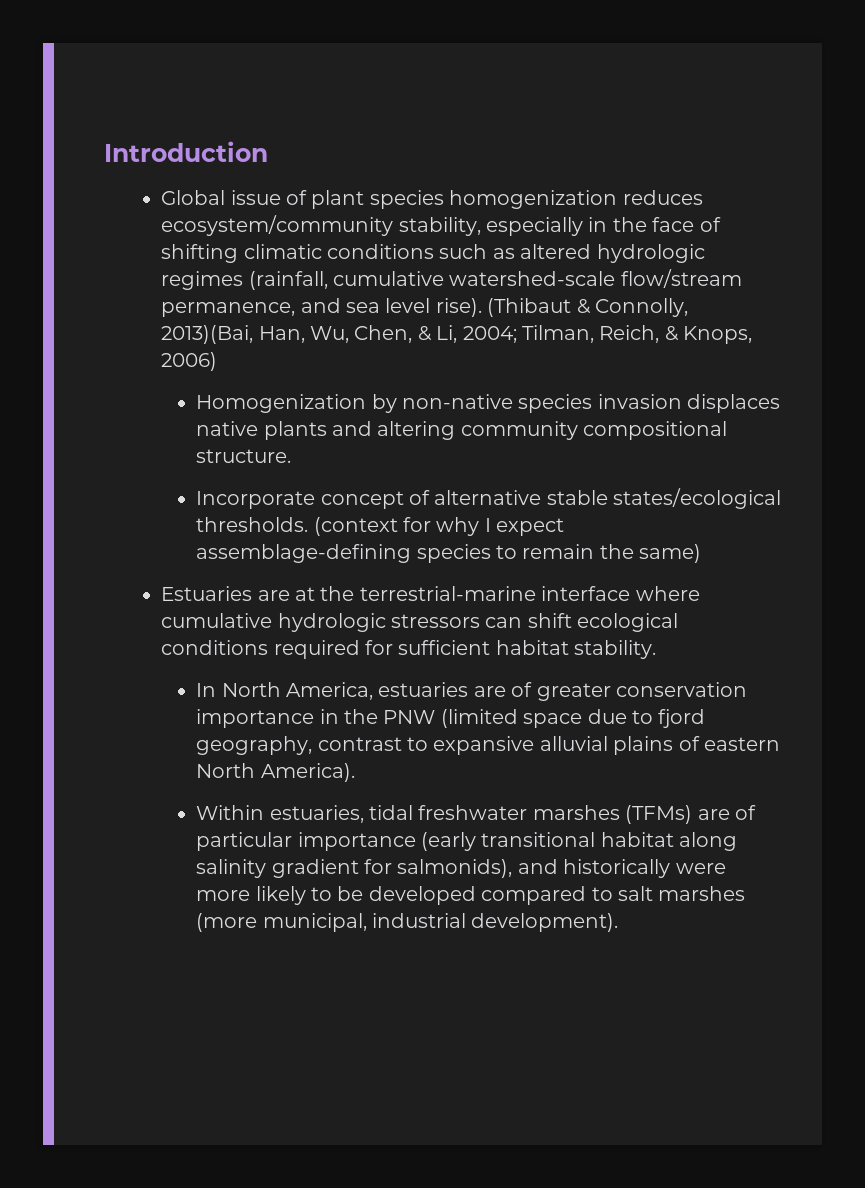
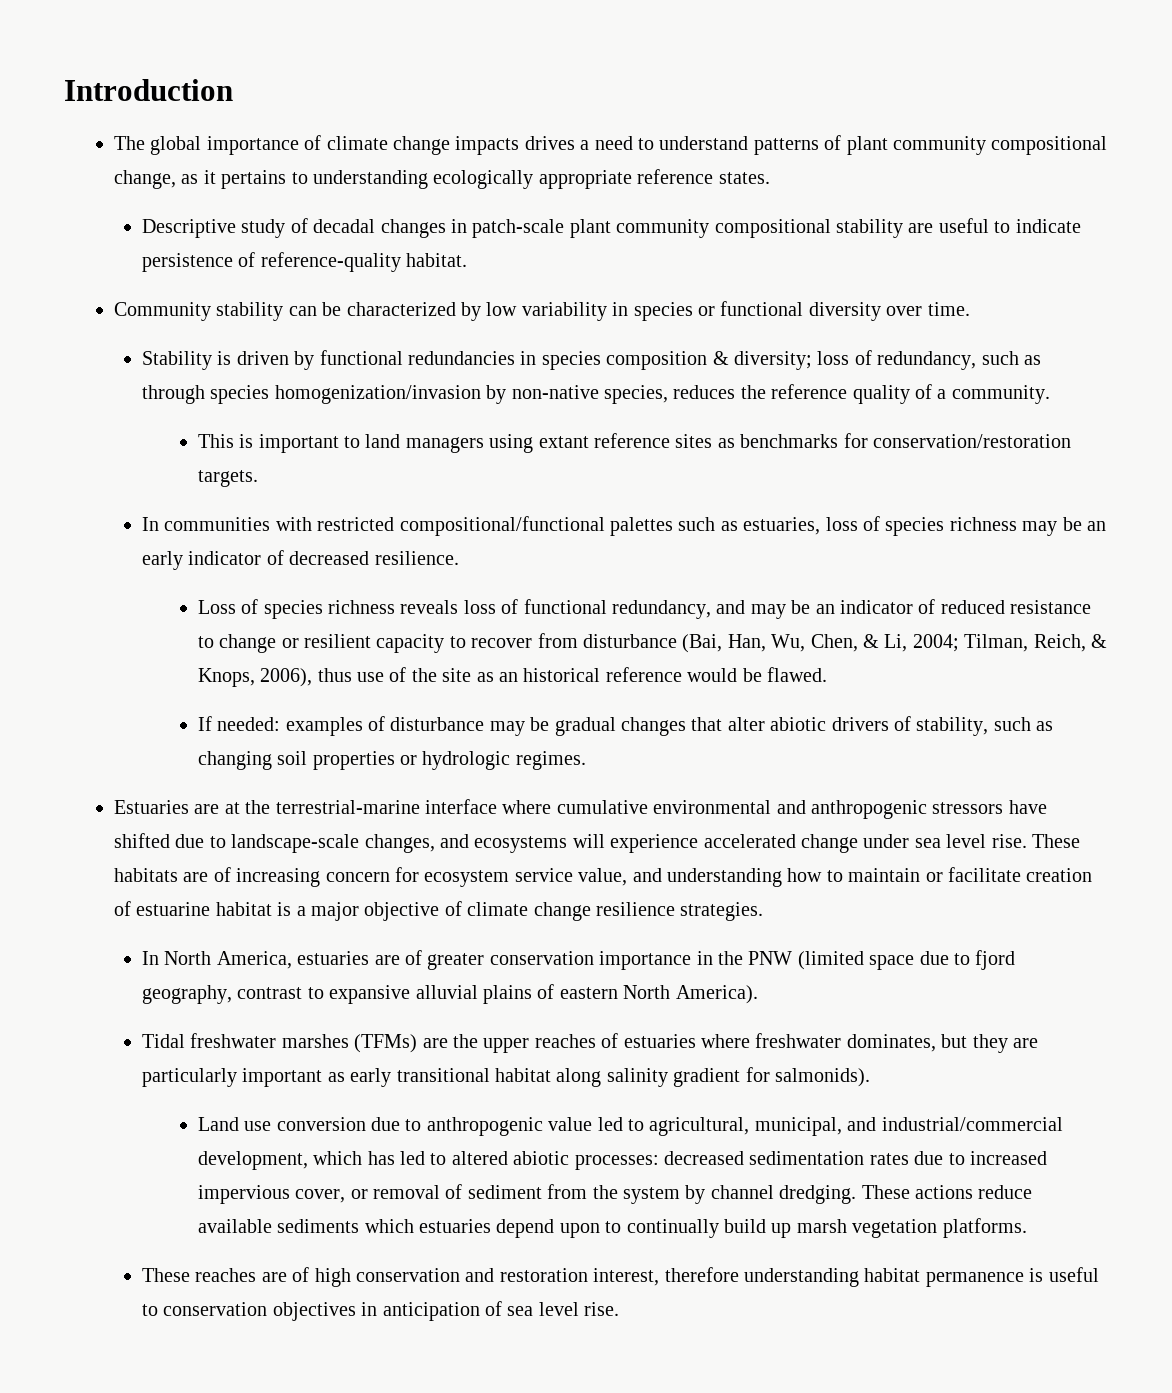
[161,190,703,209] [161,215,721,236] [161,244,705,263] [161,269,742,290] [161,298,688,317] [161,325,254,344] Global issue of plant species homogenization reduces ecosystem/community stability, especially in the face of shifting climatic conditions such as altered hydrologic regimes (rainfall, cumulative watershed-scale flow/stream permanence, and sea level rise). (Thibaut & Connolly, 2013)(Bai, -> [113,135,1108,155] [113,169,770,189] [141,218,1081,238] [141,252,468,272] [113,301,970,321] [141,350,1041,370] [141,384,1050,404] [197,433,1071,453] [197,470,258,487] [141,516,1106,536] [141,550,459,570] [197,599,1092,619] [197,633,723,653] The global importance of climate change impacts drives a need to understand patterns of plant community compositional change, as it pertains to understanding ecologically appropriate reference states. // Descriptive study of decadal changes in patch-scale plant community compositional stability are useful to indicate persistence of reference-quality habitat. // Community stability can be characterized by low variability in species or functional diversity over time. // Stability is driven by functional redundancies in species composition & diversity; loss of redundancy, such as through species homogenization/invasion by non-native species, reduces the reference quality of a community. // This is important to land managers using extant reference sites as benchmarks for conservation/restoration targets. // In communities with restricted compositional/functional palettes such as estuaries, loss of species richness may be an early indicator of decreased resilience. // Loss of species richness reveals loss of functional redundancy, and may be an indicator of reduced resistance to change or resilient capacity to recover from disturbance (Bai,
[161,352,218,371] [196,394,781,413] [196,421,728,440] [196,449,292,463] [196,488,782,509] [196,517,565,536] [196,544,702,563] 2006) // Homogenization by non-native species invasion displaces native plants and altering community compositional structure. // Incorporate concept of alternative stable states/ecological thresholds. (context for why I expect assemblage-defining species to remain the same) -> [260,667,827,687] [197,716,1054,736] [197,751,586,770] 2006), thus use of the site as an historical reference would be flawed. // If needed: examples of disturbance may be gradual changes that alter abiotic drivers of stability, such as changing soil properties or hydrologic regimes.
[277,613,679,632] [161,640,657,659] hydrologic stressors can shift ecological conditions required for sufficient habitat stability. -> [653,800,1047,819] [113,833,1080,853] [113,867,1093,887] [113,901,764,921] environmental and anthropogenic stressors have shifted due to landscape-scale changes, and ecosystems will experience accelerated change under sea level rise. These habitats are of increasing concern for ecosystem service value, and understanding how to maintain or facilitate creation of estuarine habitat is a major objective of climate change resilience strategies.
[196,805,413,823] Within estuaries, tidal -> [141,1034,185,1048] Tidal
[734,805,756,820] [196,832,476,851] of particular importance (early -> [452,1033,1038,1053] [141,1068,392,1087] the upper reaches of estuaries where freshwater dominates, but they are particularly important as early
[397,859,726,878] [196,886,746,905] [196,913,619,932] salmonids), and historically were more likely to be developed compared to salt marshes (more municipal, industrial development). -> [774,1068,870,1087] [197,1117,1063,1136] [197,1151,1047,1170] [197,1184,1033,1204] [197,1218,1027,1238] [141,1267,1099,1287] [141,1301,620,1321] salmonids). // Land use conversion due to anthropogenic value led to agricultural, municipal, and industrial/commercial development, which has led to altered abiotic processes: decreased sedimentation rates due to increased impervious cover, or removal of sediment from the system by channel dredging. These actions reduce available sediments which estuaries depend upon to continually build up marsh vegetation platforms. // These reaches are of high conservation and restoration interest, therefore understanding habitat permanence is useful to conservation objectives in anticipation of sea level rise.

